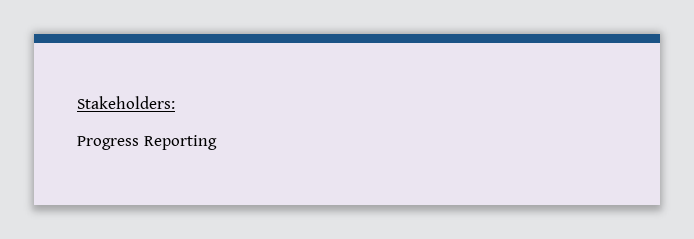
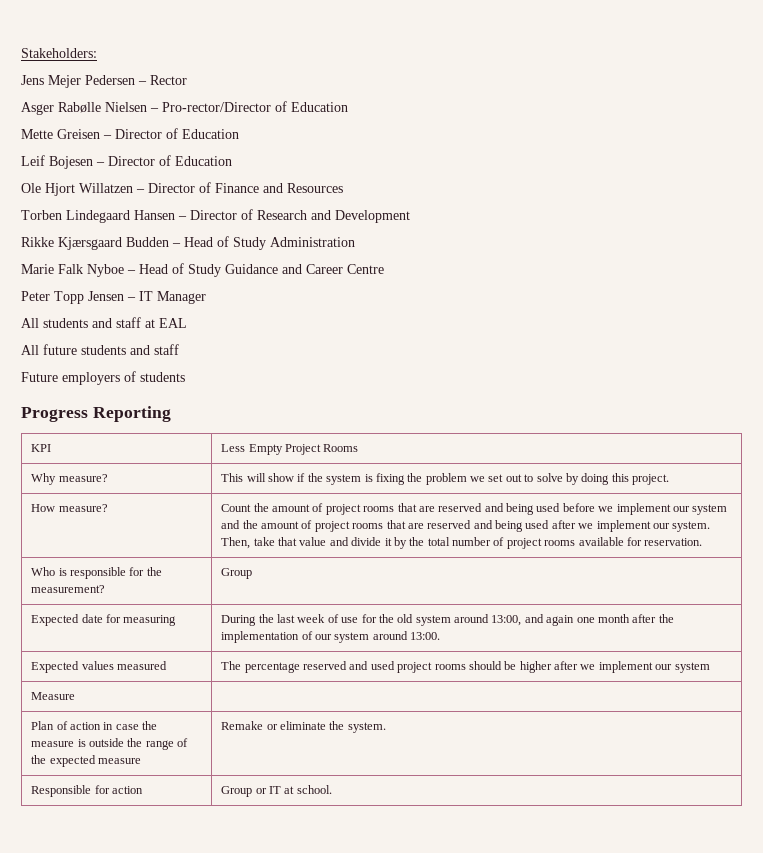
[77,135,217,150] Progress Reporting -> [21,75,187,88] [21,101,348,115] [21,128,239,139] [21,155,232,169] [21,182,343,196] [21,209,410,223] [21,236,355,250] [21,263,384,277] [21,291,206,304] [21,317,187,328] [21,344,179,355] [21,371,185,385] [21,406,171,422] [31,444,52,452] [221,444,359,455] [31,473,108,485] [221,473,670,485] [31,504,108,512] [221,503,728,515] [221,520,711,532] [221,537,703,549] [31,567,162,579] [31,585,106,593] [221,568,253,579] [31,614,177,626] [221,614,674,626] [221,631,441,643] [31,661,168,673] [221,661,710,673] [31,692,76,700] [31,721,158,730] [31,738,189,750] [31,755,142,767] [221,721,386,733] [31,785,144,797] [221,785,332,797] Jens Mejer Pedersen – Rector // Asger Rabølle Nielsen – Pro-rector/Director of Education // Mette Greisen – Director of Education // Leif Bojesen – Director of Education // Ole Hjort Willatzen – Director of Finance and Resources // Torben Lindegaard Hansen – Director of Research and Development // Rikke Kjærsgaard Budden – Head of Study Administration // Marie Falk Nyboe – Head of Study Guidance and Career Centre // Peter Topp Jensen – IT Manager // All students and staff at EAL // All future students and staff // Future employers of students // Progress Reporting // KPI | Less Empty Project Rooms // Why measure? | This will show if the system is fixing the problem we set out to solve by doing this project. // How measure? | Count the amount of project rooms that are reserved and being used before we implement our system and the amount of project rooms that are reserved and being used after we implement our system. Then, take that value and divide it by the total number of project rooms available for reservation. // Who is responsible for the measurement? | Group // Expected date for measuring | During the last week of use for the old system around 13:00, and again one month after the implementation of our system around 13:00. // Expected values measured | The percentage reserved and used project rooms should be higher after we implement our system // Measure | // Plan of action in case the measure is outside the range of the expected measure | Remake or eliminate the system. // Responsible for action | Group or IT at school.

